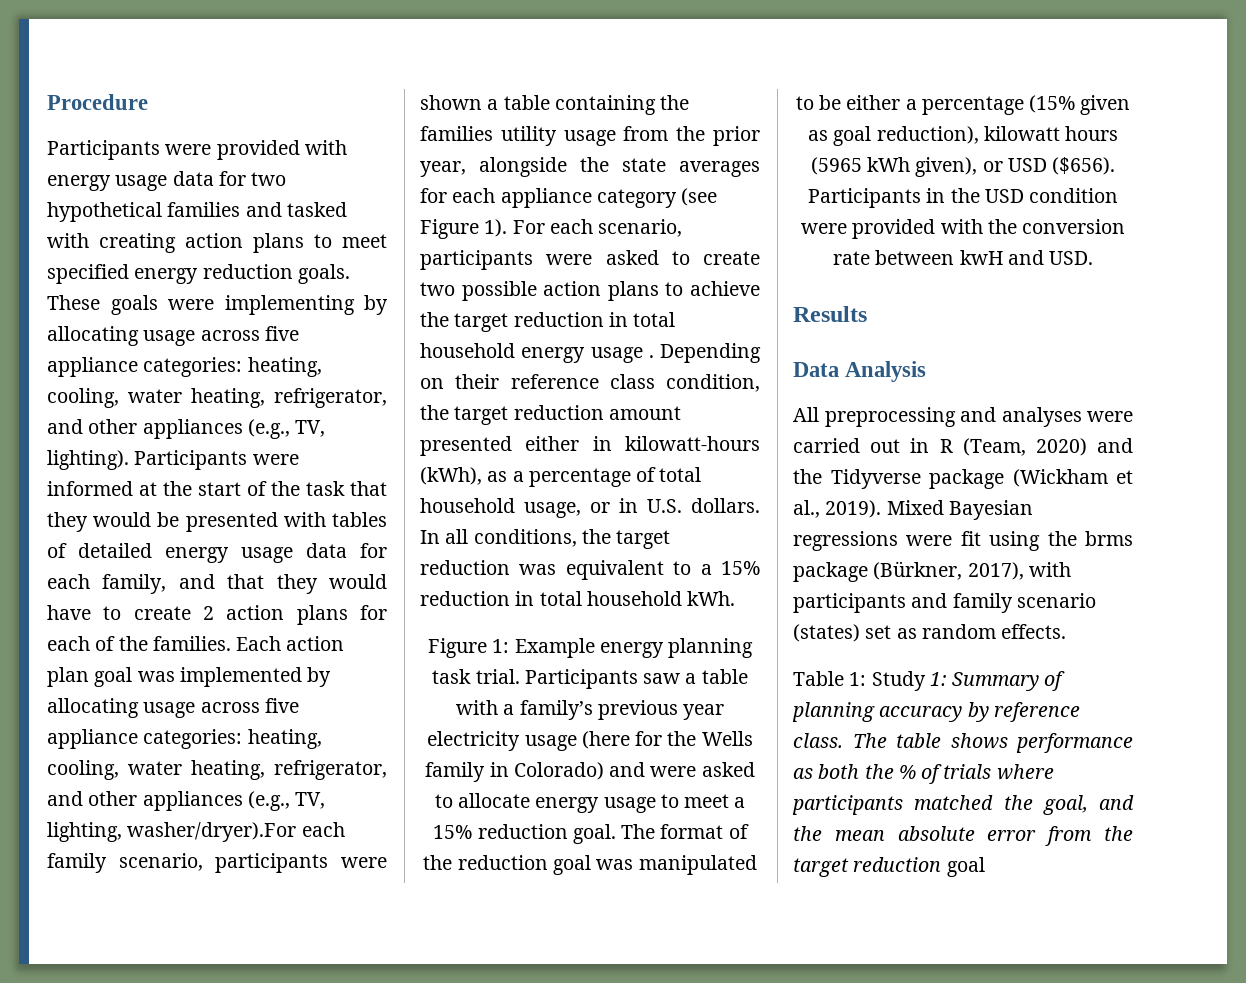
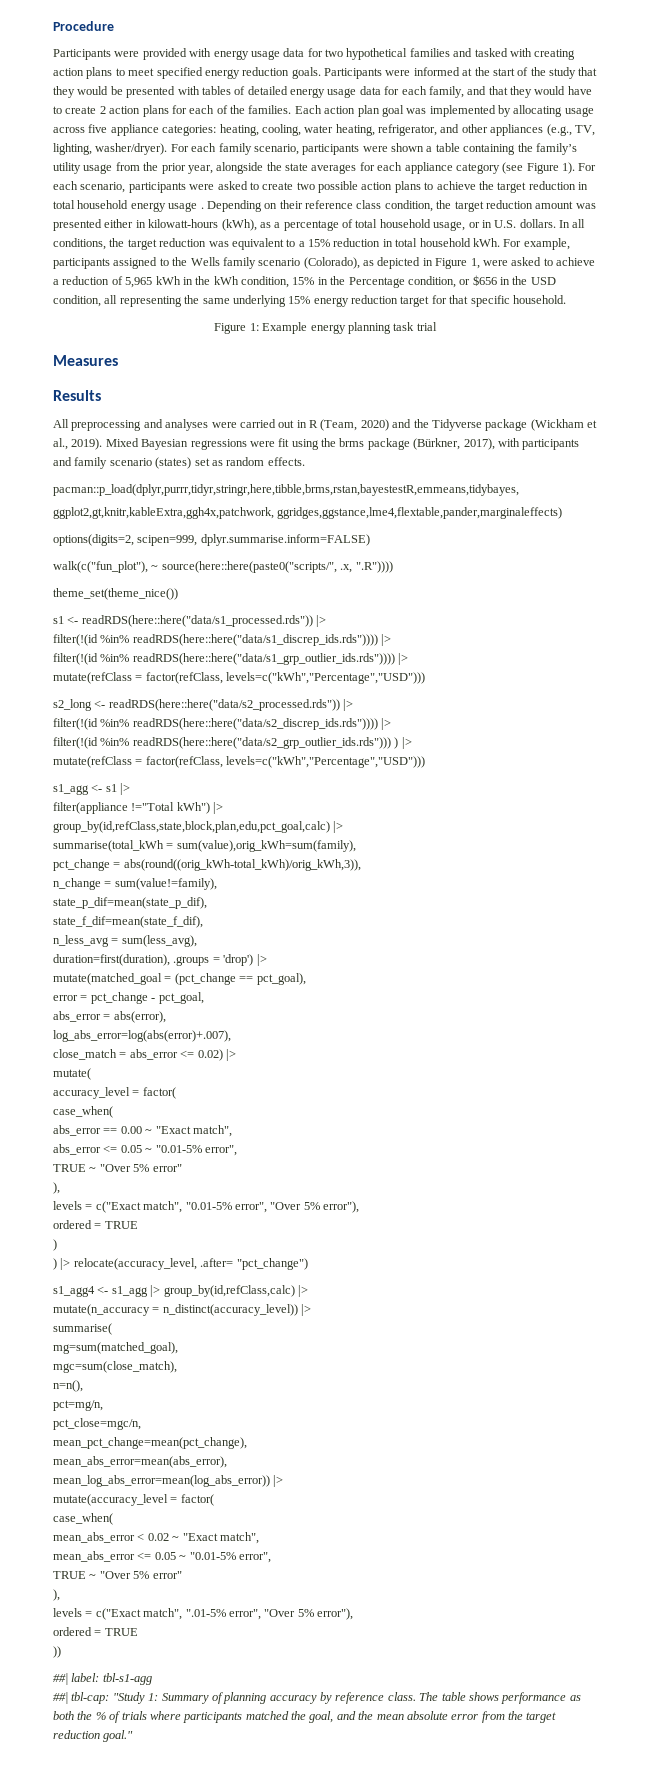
[47,295,388,315] [47,326,299,346] [47,357,322,377] [47,388,387,408] [47,419,326,439] [47,450,129,470] These goals were implementing by allocating usage across five appliance categories: heating, cooling, water heating, refrigerator, and other appliances (e.g., TV, lighting). -> (321, 73) none
[306,481,345,496] task -> [549,67,576,79] study
[127,822,297,842] washer/dryer).For -> [95,143,189,155] washer/dryer). For
[420,126,493,141] families -> [535,143,577,155] family’s
(681, 413) none -> [575,203,596,209] was
(736, 598) none -> [503,238,570,250] [53,257,595,269] [53,275,556,288] [53,295,566,307] For example, participants assigned to the Wells family scenario (Colorado), as depicted in Figure 1, were asked to achieve a reduction of 5,965 kWh in the kWh condition, 15% in the Percentage condition, or $656 in the USD condition, all representing the same underlying 15% energy reduction target for that specific household.
[475,669,748,689] [455,700,725,720] [427,731,753,751] [425,762,755,782] [434,793,746,813] [433,824,749,844] [423,855,757,875] [795,95,1131,115] [807,126,1119,146] [810,157,1116,177] [807,188,1119,208] [800,219,1126,239] [832,250,1094,265] trial. Participants saw a table with a family’s previous year electricity usage (here for the Wells family in Colorado) and were asked to allocate energy usage to meet a 15% reduction goal. The format of the reduction goal was manipulated to be either a percentage (15% given as goal reduction), kilowatt hours (5965 kWh given), or USD ($656). Participants in the USD condition were provided with the conversion rate between kwH and USD. -> [416,322,437,331] [53,355,118,366] trial // Measures
[793,361,927,382] // Data Analysis -> (101, 395) none
[793,671,926,691] Table 1: Study -> [53,484,519,496] [53,507,563,519] [53,534,370,546] [53,561,393,573] [53,588,178,600] [53,615,327,627] [53,634,392,646] [53,653,409,665] [53,672,426,684] [53,699,354,711] [53,718,392,730] [53,737,412,749] [53,756,426,768] [53,783,131,795] [53,802,224,814] [53,821,344,833] [53,840,356,852] [53,859,361,871] [53,878,217,890] [53,897,207,909] [53,916,203,928] [53,935,197,947] [53,954,267,966] [53,973,306,985] [53,992,204,1004] [53,1011,166,1023] [53,1030,231,1042] [53,1049,236,1061] [53,1068,91,1080] [53,1087,176,1099] [53,1106,113,1118] [53,1125,232,1137] [53,1144,237,1156] [53,1164,182,1172] [53,1182,60,1194] [53,1201,359,1213] [53,1220,138,1229] [53,1239,57,1251] [53,1258,308,1270] [53,1285,308,1297] [53,1304,312,1316] [53,1323,112,1335] [53,1342,178,1354] [53,1361,177,1373] [53,1380,83,1392] [53,1400,103,1411] [53,1418,141,1430] [53,1437,247,1449] [53,1456,227,1468] [53,1475,284,1487] [53,1494,214,1506] [53,1513,113,1525] [53,1532,259,1544] [53,1551,271,1563] [53,1571,182,1579] [53,1589,60,1601] [53,1608,353,1620] [53,1627,138,1636] [53,1646,61,1658] [53,1673,152,1685] [53,1692,145,1704] pacman::p_load(dplyr,purrr,tidyr,stringr,here,tibble,brms,rstan,bayestestR,emmeans,tidybayes, // ggplot2,gt,knitr,kableExtra,ggh4x,patchwork, ggridges,ggstance,lme4,flextable,pander,marginaleffects) // options(digits=2, scipen=999, dplyr.summarise.inform=FALSE) // walk(c("fun_plot"), ~ source(here::here(paste0("scripts/", .x, ".R")))) // theme_set(theme_nice()) // s1 <- readRDS(here::here("data/s1_processed.rds")) |> // filter(!(id %in% readRDS(here::here("data/s1_discrep_ids.rds")))) |> // filter(!(id %in% readRDS(here::here("data/s1_grp_outlier_ids.rds")))) |> // mutate(refClass = factor(refClass, levels=c("kWh","Percentage","USD"))) // s2_long <- readRDS(here::here("data/s2_processed.rds")) |> // filter(!(id %in% readRDS(here::here("data/s2_discrep_ids.rds")))) |> // filter(!(id %in% readRDS(here::here("data/s2_grp_outlier_ids.rds"))) ) |> // mutate(refClass = factor(refClass, levels=c("kWh","Percentage","USD"))) // s1_agg <- s1 |> // filter(appliance !="Total kWh") |> // group_by(id,refClass,state,block,plan,edu,pct_goal,calc) |> // summarise(total_kWh = sum(value),orig_kWh=sum(family), // pct_change = abs(round((orig_kWh-total_kWh)/orig_kWh,3)), // n_change = sum(value!=family), // state_p_dif=mean(state_p_dif), // state_f_dif=mean(state_f_dif), // n_less_avg = sum(less_avg), // duration=first(duration), .groups = 'drop') |> // mutate(matched_goal = (pct_change == pct_goal), // error = pct_change - pct_goal, // abs_error = abs(error), // log_abs_error=log(abs(error)+.007), // close_match = abs_error <= 0.02) |> // mutate( // accuracy_level = factor( // case_when( // abs_error == 0.00 ~ "Exact match", // abs_error <= 0.05 ~ "0.01-5% error", // TRUE ~ "Over 5% error" // ), // levels = c("Exact match", "0.01-5% error", "Over 5% error"), // ordered = TRUE // ) // ) |> relocate(accuracy_level, .after= "pct_change") // s1_agg4 <- s1_agg |> group_by(id,refClass,calc) |> // mutate(n_accuracy = n_distinct(accuracy_level)) |> // summarise( // mg=sum(matched_goal), // mgc=sum(close_match), // n=n(), // pct=mg/n, // pct_close=mgc/n, // mean_pct_change=mean(pct_change), // mean_abs_error=mean(abs_error), // mean_log_abs_error=mean(log_abs_error)) |> // mutate(accuracy_level = factor( // case_when( // mean_abs_error < 0.02 ~ "Exact match", // mean_abs_error <= 0.05 ~ "0.01-5% error", // TRUE ~ "Over 5% error" // ), // levels = c("Exact match", ".01-5% error", "Over 5% error"), // ordered = TRUE // )) // ##| label: tbl-s1-agg // ##| tbl-cap: "Study
[946,857,985,877] goal -> [103,1730,134,1742] goal."

